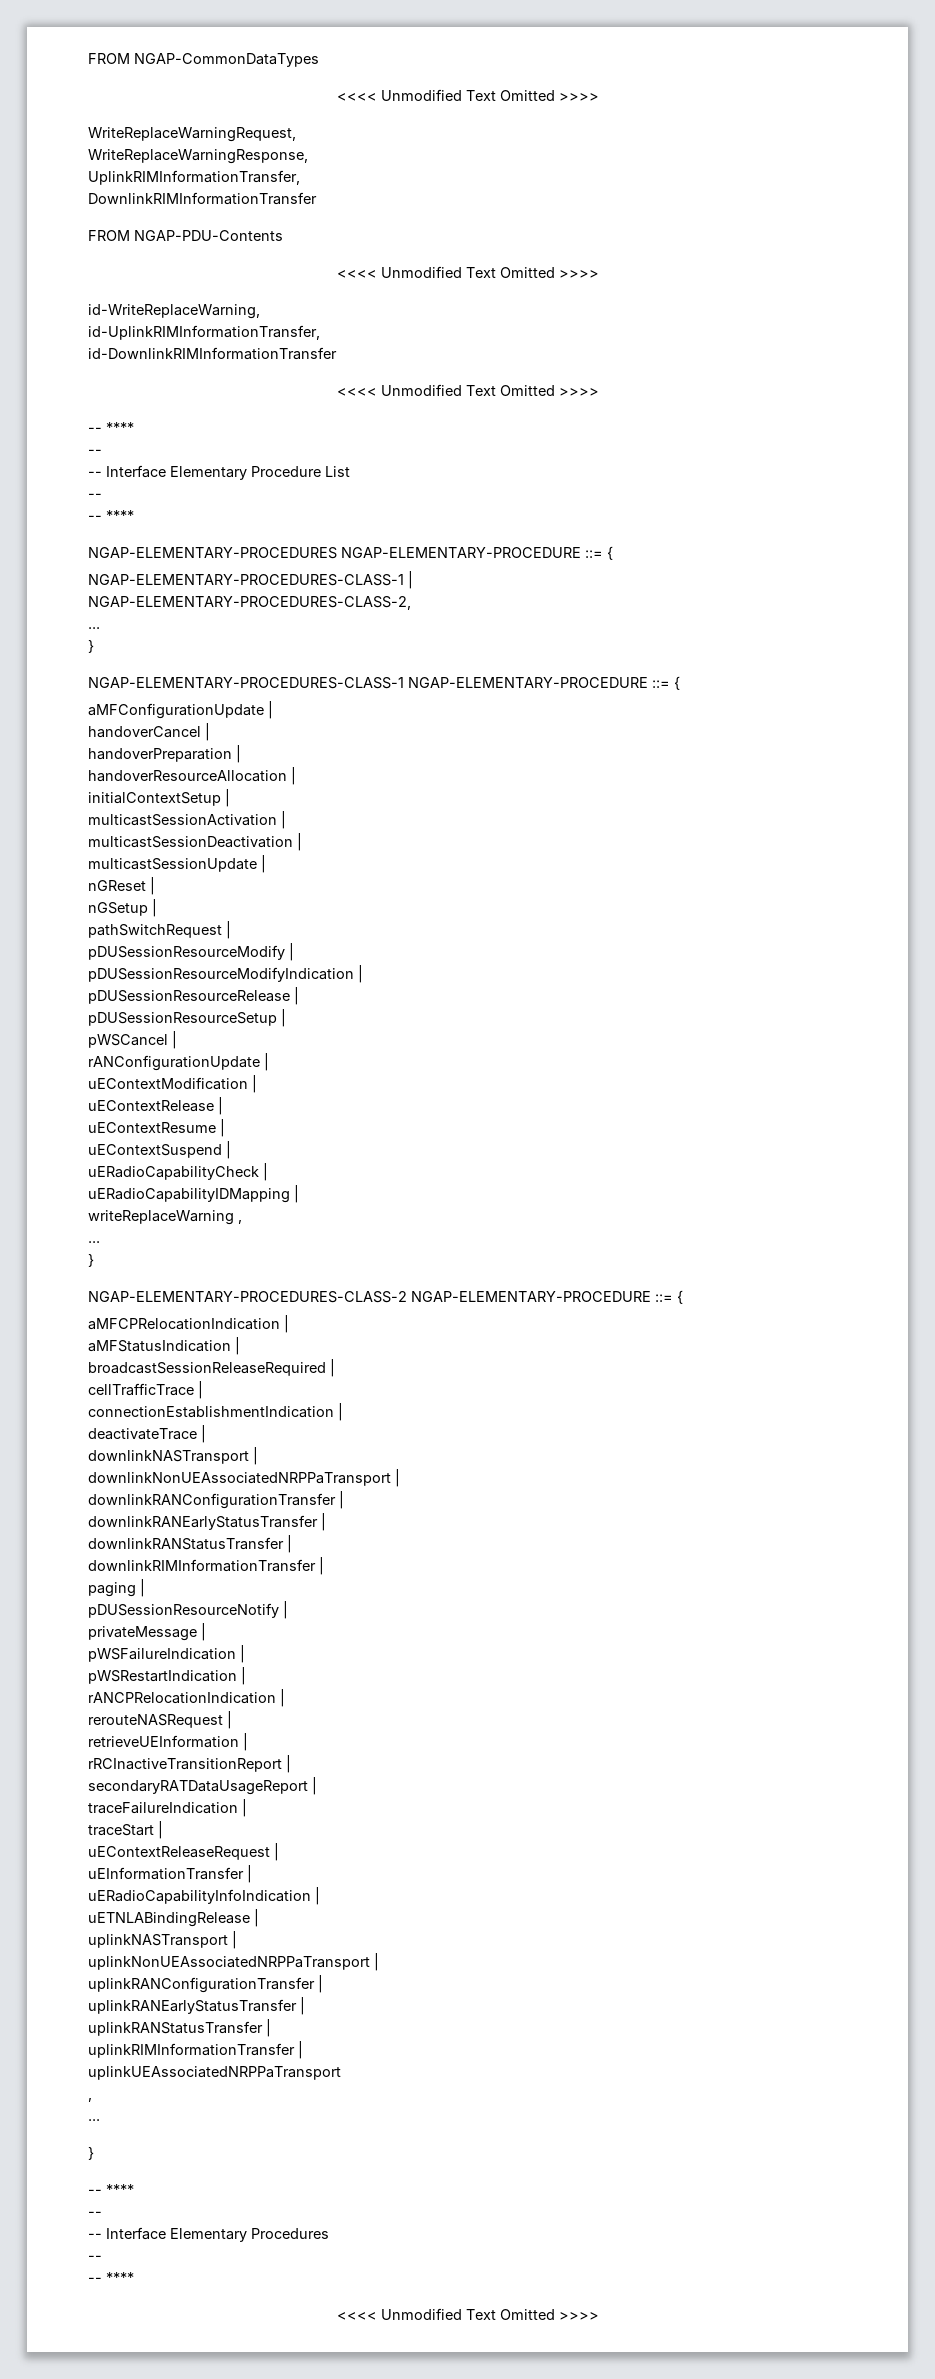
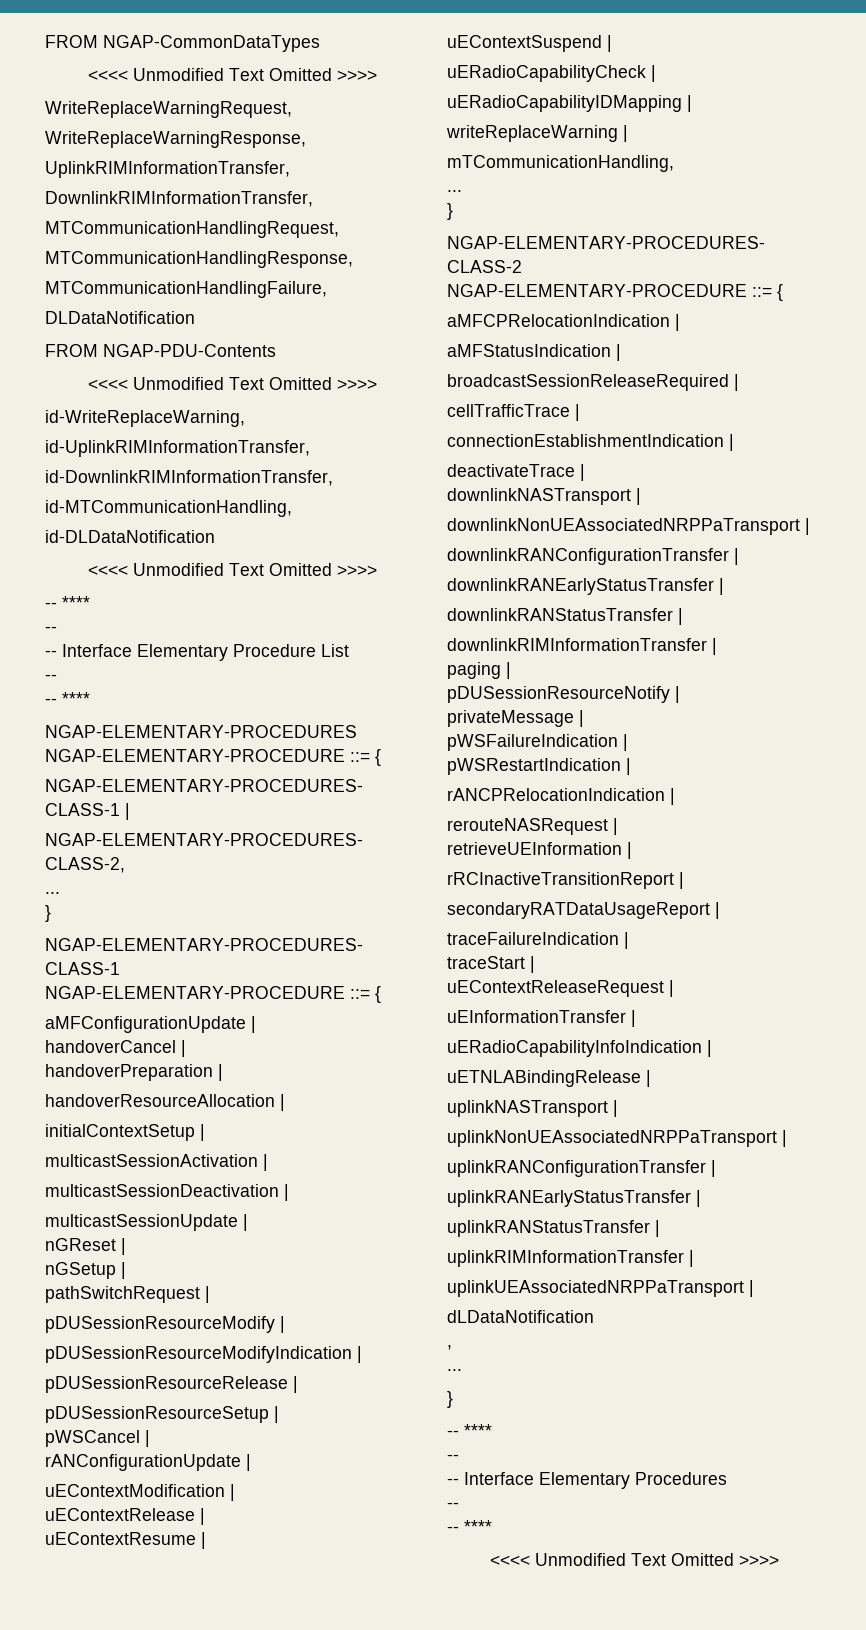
[88,192,317,205] DownlinkRIMInformationTransfer -> [45,191,313,207] [45,221,339,238] [45,251,353,268] [45,281,327,298] [45,311,195,324] DownlinkRIMInformationTransfer, // MTCommunicationHandlingRequest, // MTCommunicationHandlingResponse, // MTCommunicationHandlingFailure, // DLDataNotification
[88,347,337,360] id-DownlinkRIMInformationTransfer -> [45,470,333,486] [45,500,292,517] [45,530,215,543] id-DownlinkRIMInformationTransfer, // id-MTCommunicationHandling, // id-DLDataNotification
[238,1220,242,1224] , -> [623,125,628,142] [447,155,674,172] | // mTCommunicationHandling,
(341, 2073) none -> [749,1280,754,1297] [447,1310,594,1323] | // dLDataNotification

